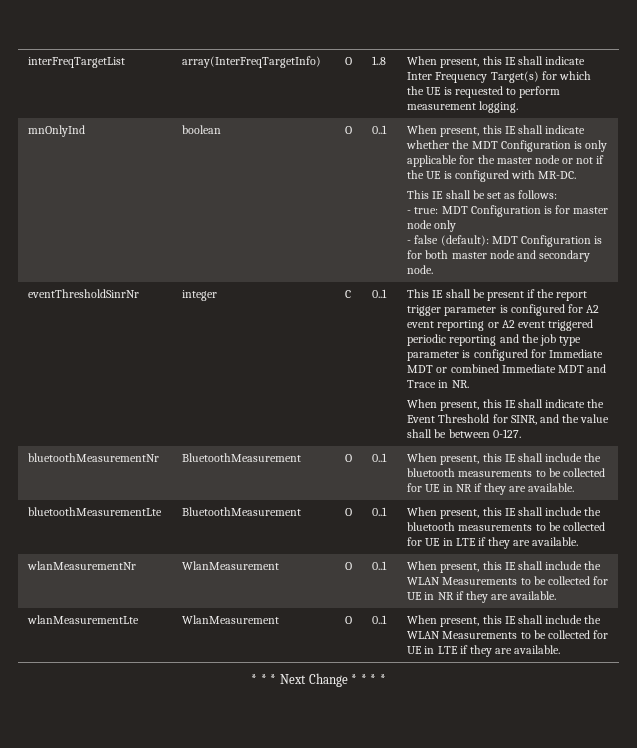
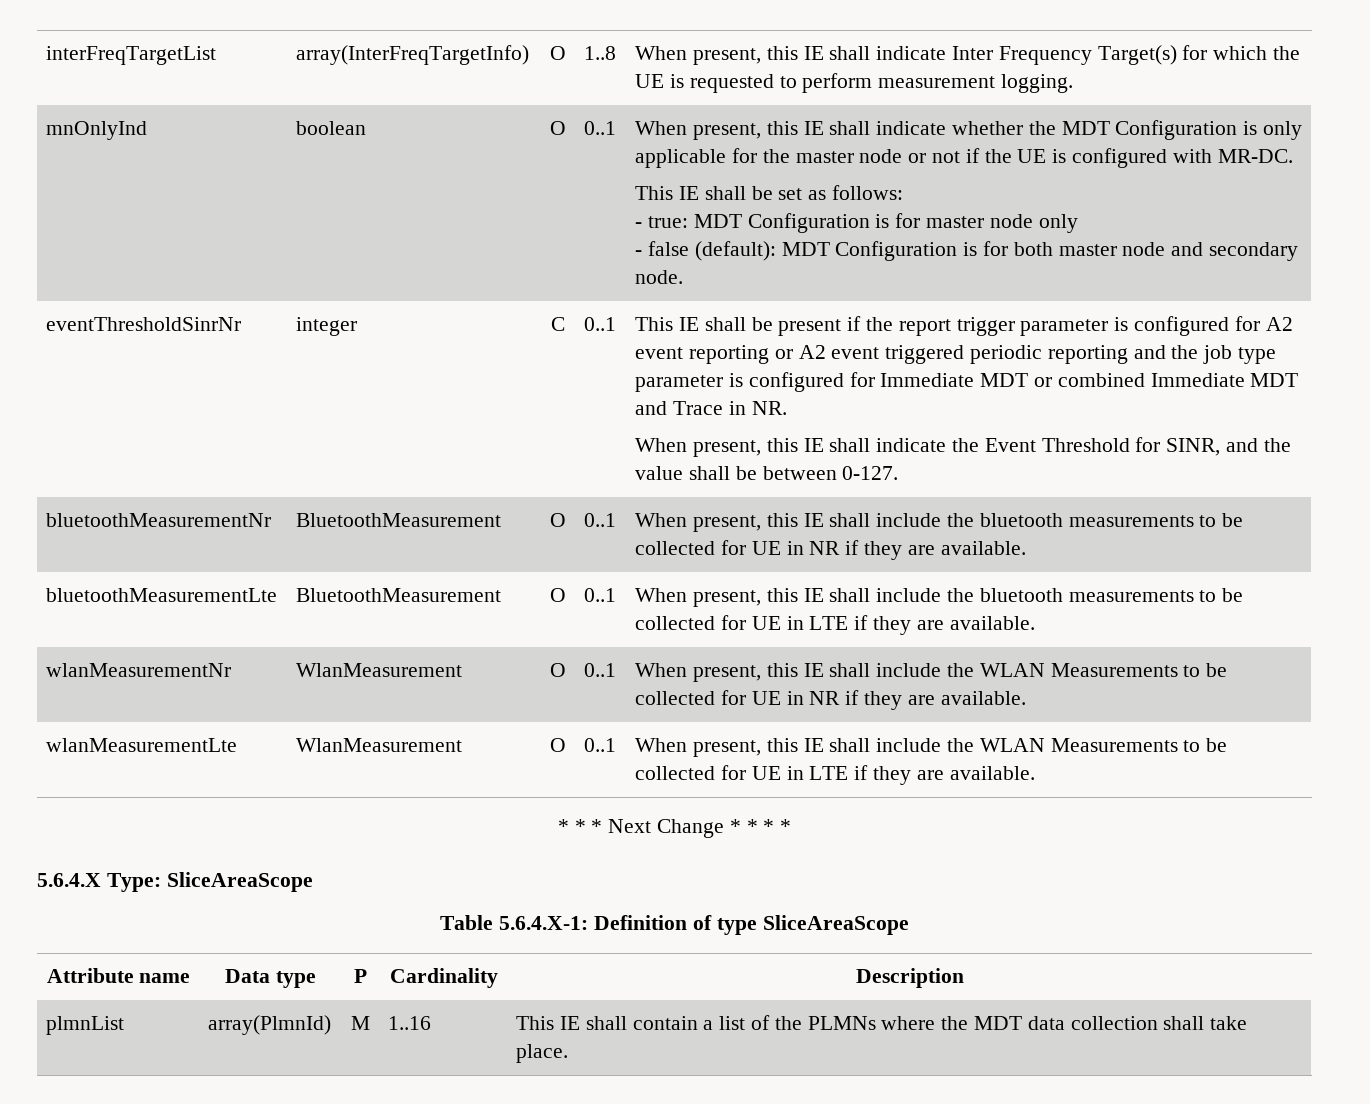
(386, 679) none -> [37,872,313,892] [440,915,909,935] [46,968,191,983] [225,969,316,988] [354,969,367,983] [389,968,498,988] [855,968,964,988] [46,1016,125,1035] [208,1015,332,1035] [351,1016,370,1030] [388,1016,432,1030] [516,1015,1248,1030] [516,1044,569,1063] // 5.6.4.X Type: SliceAreaScope // Table 5.6.4.X-1: Definition of type SliceAreaScope // Attribute name | Data type | P | Cardinality | Description // plmnList | array(PlmnId) | M | 1..16 | This IE shall contain a list of the PLMNs where the MDT data collection shall take place.

